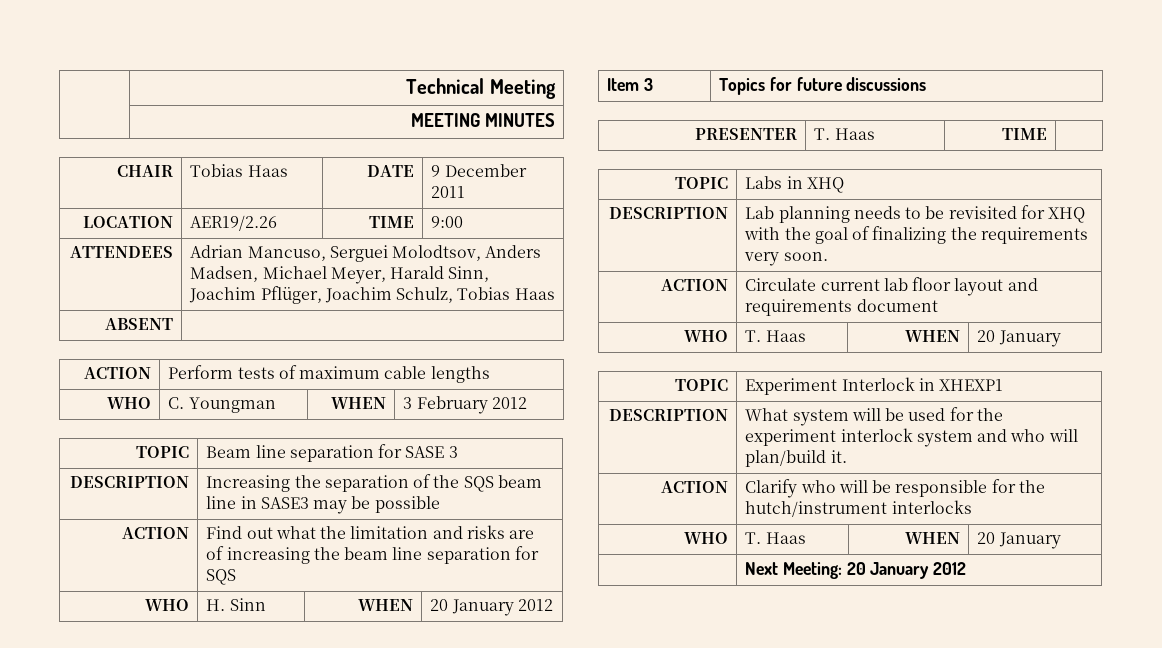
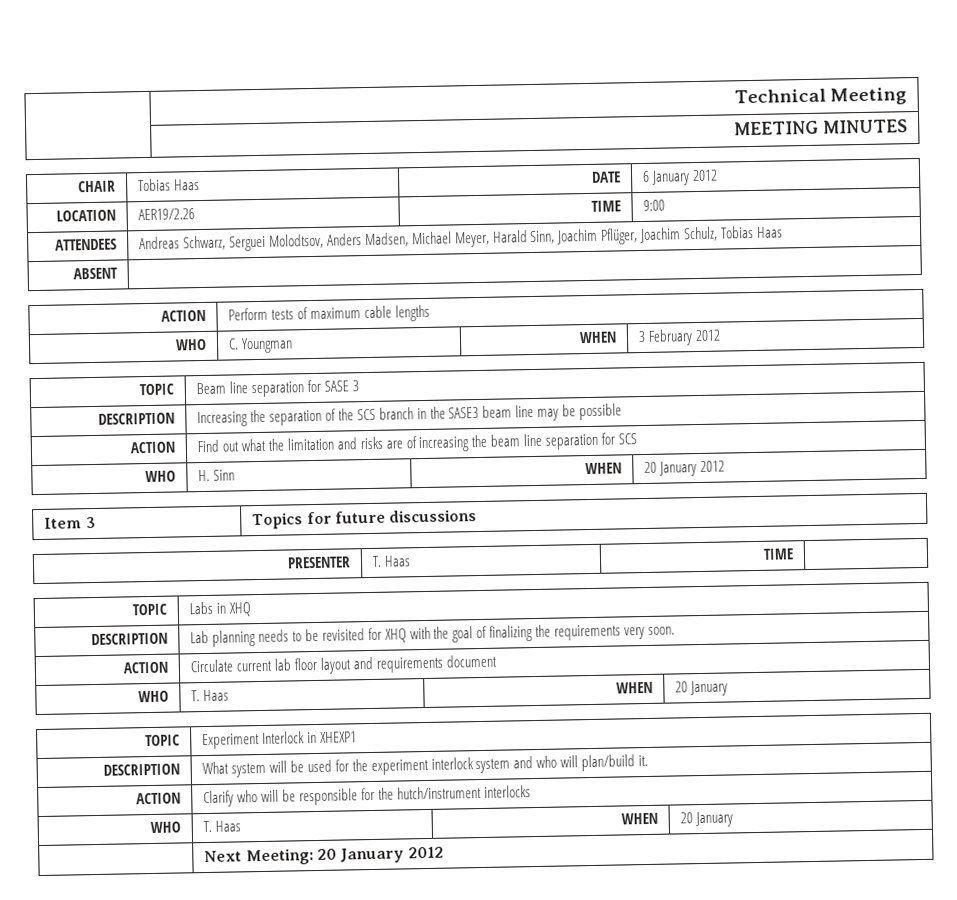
[431,164,527,177] [431,186,466,198] 9 December 2011 -> [642,169,719,186] 6 January 2012
[190,245,326,261] Adrian Mancuso, -> [139,235,227,251] Andreas Schwarz,
[463,475,543,492] [206,496,309,509] SQS beam line in SASE3 -> [356,404,535,421] SCS branch in the SASE3 beam line
[206,569,237,585] SQS -> [617,433,637,445] SCS

